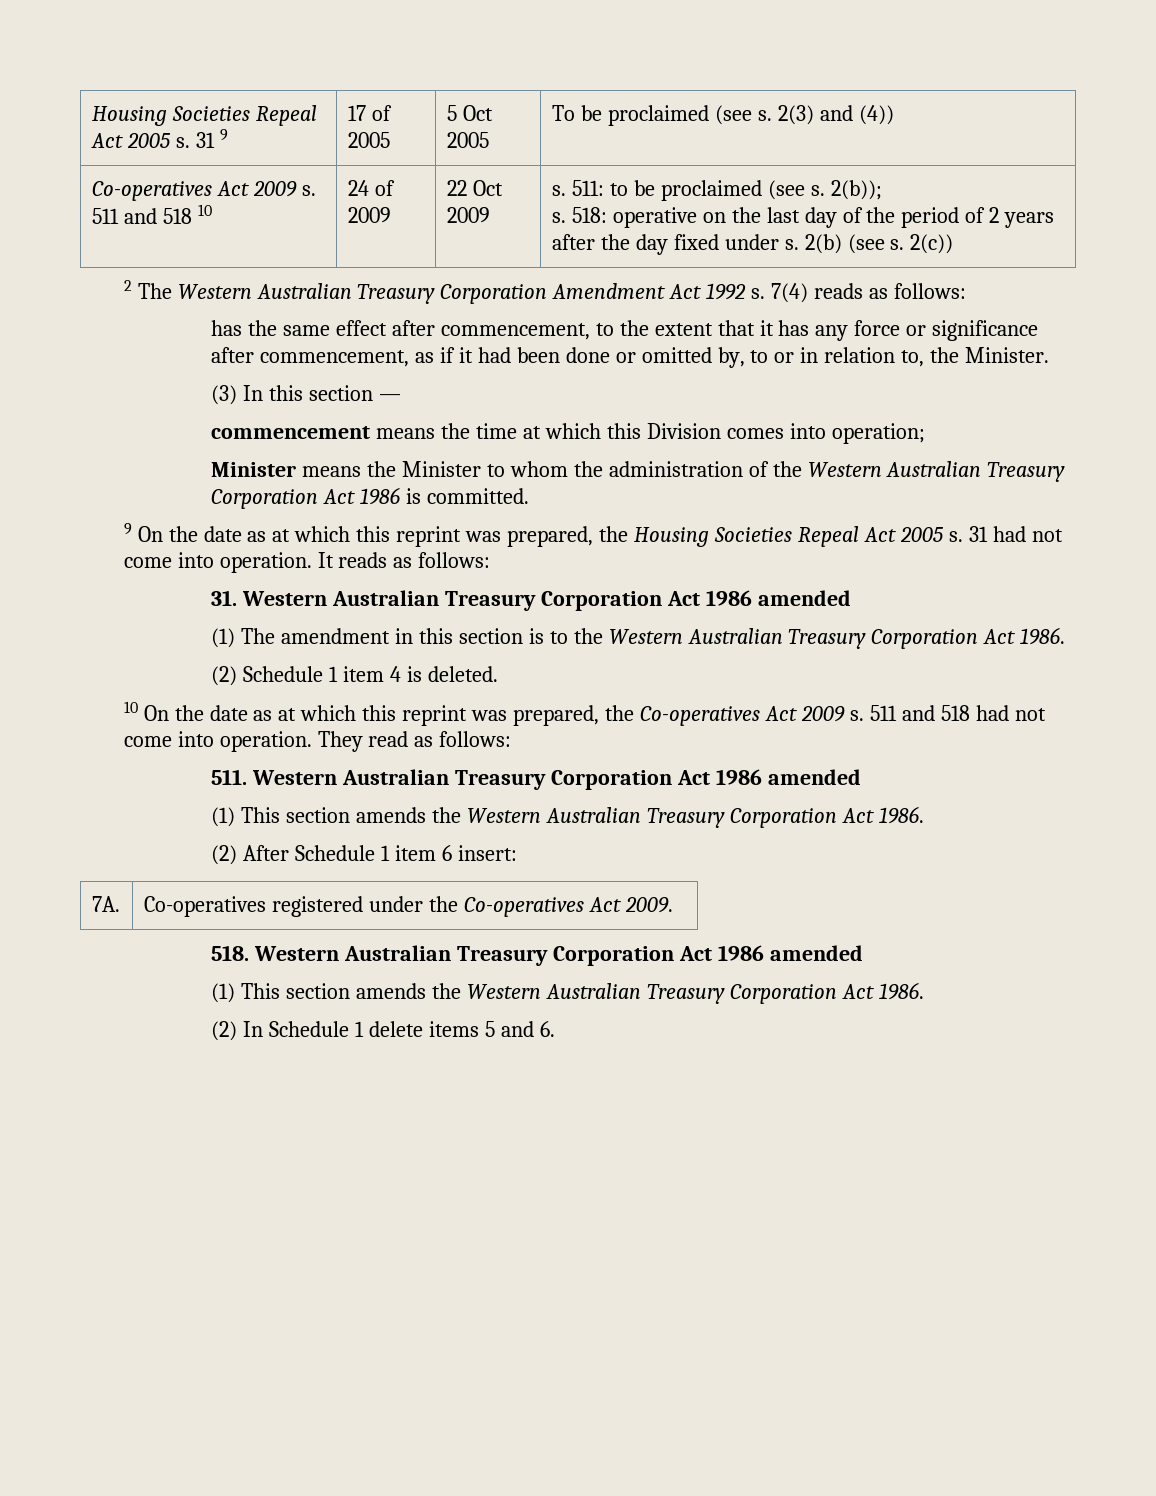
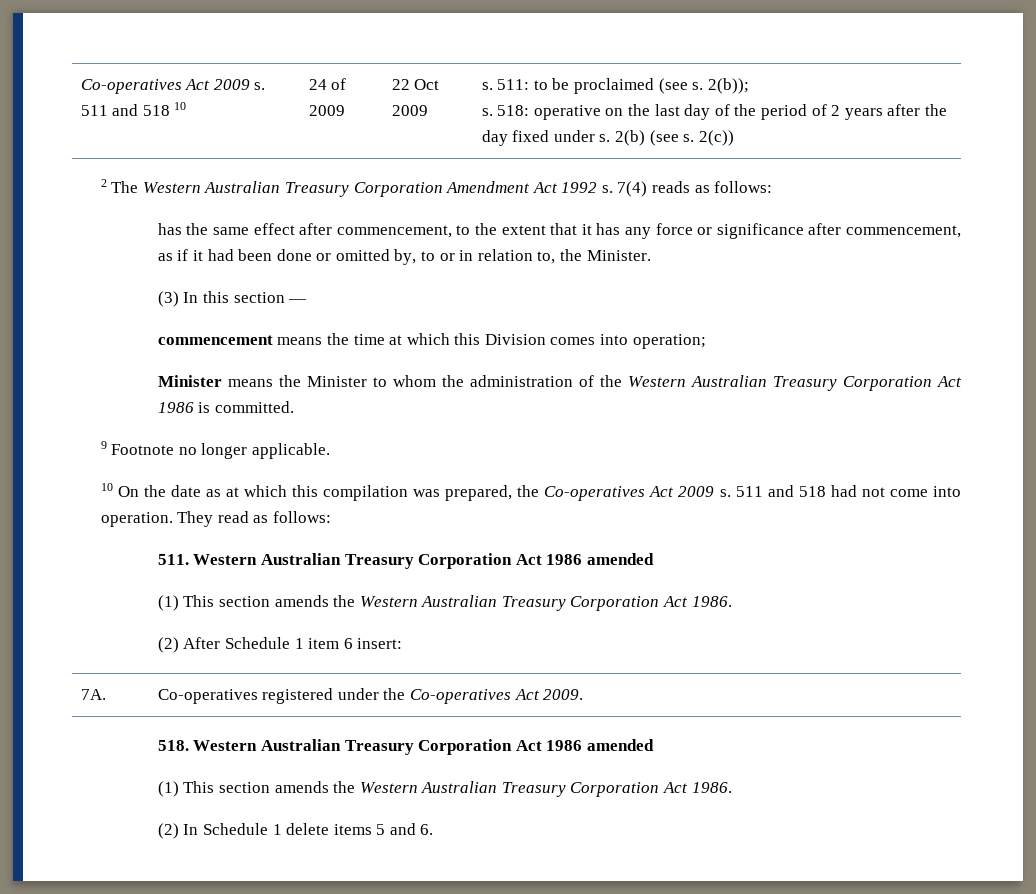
[91,105,317,126] [90,129,228,148] [347,105,392,121] [347,132,390,148] [446,105,493,121] [446,132,489,148] [551,105,894,126] Housing Societies Repeal Act 2005 s. 31 9 | 17 of 2005 | 5 Oct 2005 | To be proclaimed (see s. 2(3) and (4)) // -> (80, 86) none
[137,526,1063,547] [123,552,491,573] [211,590,851,611] [211,627,1066,649] [211,666,498,686] On the date as at which this reprint was prepared, the Housing Societies Repeal Act 2005 s. 31 had not come into operation. It reads as follows: // 31. Western Australian Treasury Corporation Act 1986 amended // (1) The amendment in this section is to the Western Australian Treasury Corporation Act 1986. // (2) Schedule 1 item 4 is deleted. -> [111,443,330,459] Footnote no longer applicable.
[402,705,468,726] reprint -> [323,485,409,501] compilation

